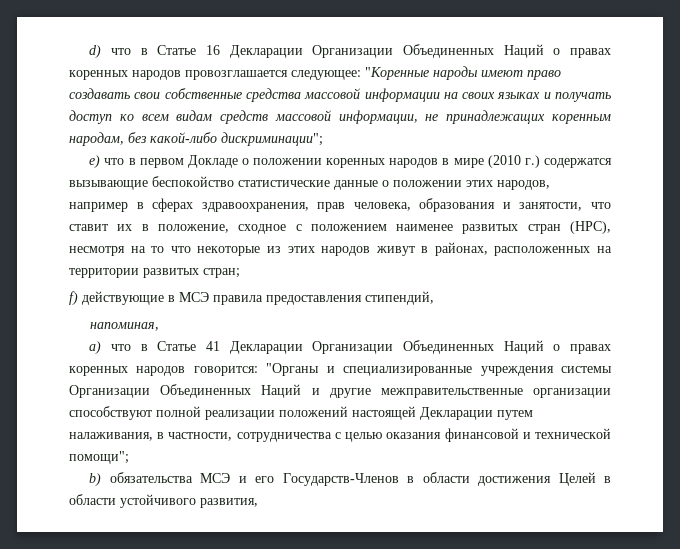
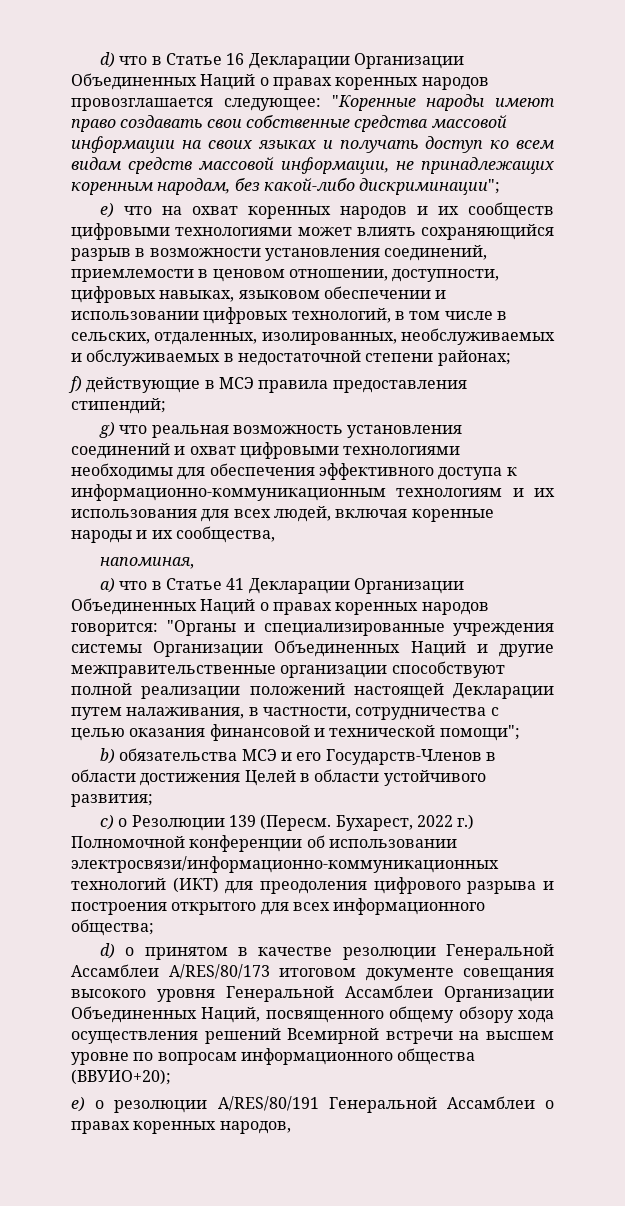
[128,155,612,168] [69,176,550,190] [69,198,611,212] [69,221,611,234] [69,242,612,256] [69,268,240,278] в первом Докладе о положении коренных народов в мире (2010 г.) содержатся вызывающие беспокойство статистические данные о положении этих народов, например в сферах здравоохранения, прав человека, образования и занятости, что ставит их в положение, сходное с положением наименее развитых стран (НРС), несмотря на то что некоторые из этих народов живут в районах, расположенных на территории развитых стран; -> [161,202,554,219] [71,223,554,240] [71,245,488,261] [71,269,500,282] [71,286,447,303] [71,307,507,324] [71,328,555,345] [71,349,511,366] на охват коренных народов и их сообществ цифровыми технологиями может влиять сохраняющийся разрыв в возможности установления соединений, приемлемости в ценовом отношении, доступности, цифровых навыках, языковом обеспечении и использовании цифровых технологий, в том числе в сельских, отдаленных, изолированных, необслуживаемых и обслуживаемых в недостаточной степени районах;
[365,291,434,305] стипендий, -> [71,398,166,414] [98,421,463,438] [71,442,461,459] [71,463,517,480] [71,484,555,501] [71,506,494,522] [71,526,275,543] стипендий; // g) что реальная возможность установления соединений и охват цифровыми технологиями необходимы для обеспечения эффективного доступа к информационно-коммуникационным технологиям и их использования для всех людей, включая коренные народы и их сообщества,
[200,498,258,508] развития, -> [71,794,153,807] [99,814,475,831] [71,835,457,852] [71,856,499,873] [71,877,555,894] [71,898,486,915] [71,919,154,936] [99,943,554,960] [71,964,554,981] [71,985,554,1002] [71,1006,555,1023] [71,1028,554,1044] [71,1048,476,1065] [71,1069,171,1085] [71,1096,554,1113] [71,1121,291,1134] развития; // c) о Резолюции 139 (Пересм. Бухарест, 2022 г.) Полномочной конференции об использовании электросвязи/информационно-коммуникационных технологий (ИКТ) для преодоления цифрового разрыва и построения открытого для всех информационного общества; // d) о принятом в качестве резолюции Генеральной Ассамблеи A/RES/80/173 итоговом документе совещания высокого уровня Генеральной Ассамблеи Организации Объединенных Наций, посвященного общему обзору хода осуществления решений Всемирной встречи на высшем уровне по вопросам информационного общества (ВВУИО+20); // e) о резолюции A/RES/80/191 Генеральной Ассамблеи о правах коренных народов,

